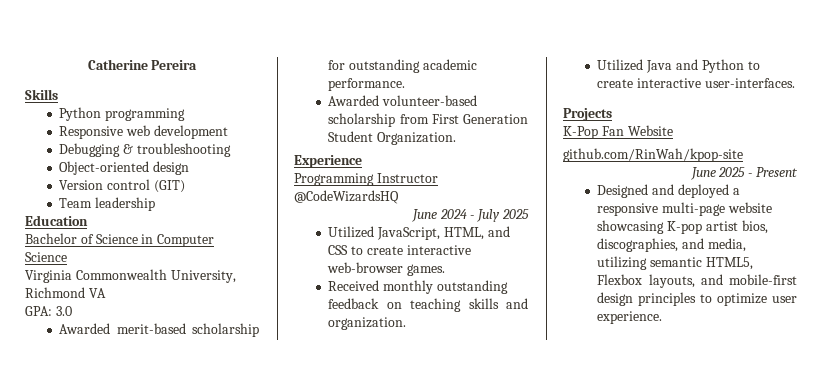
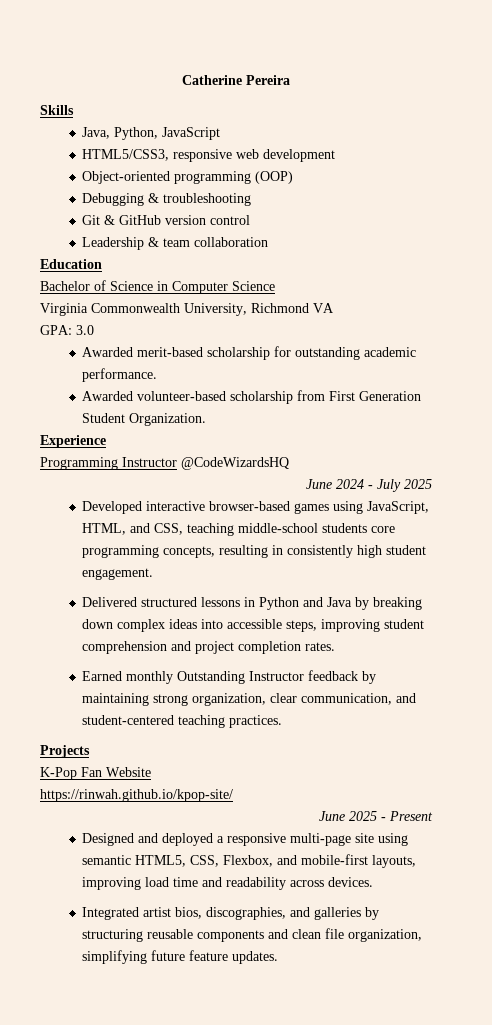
[59,107,186,121] [59,126,124,139] Python programming // Responsive -> [82,127,221,140] [82,149,233,162] Java, Python, JavaScript // HTML5/CSS3, responsive
(229, 132) none -> [82,171,294,184] // Object-oriented programming (OOP)
[59,161,190,175] [59,179,186,193] [59,197,156,211] Object-oriented design // Version control (GIT) // Team leadership -> [82,215,251,225] [82,237,269,250] Git & GitHub version control // Leadership & team collaboration
[328,226,510,240] [328,245,471,255] [327,262,446,276] [328,280,509,294] [328,298,528,312] [328,317,407,330] [597,59,760,73] [597,78,796,88] Utilized JavaScript, HTML, and CSS to create interactive web-browser games. // Received monthly outstanding feedback on teaching skills and organization. // Utilized Java and Python to create interactive user-interfaces. -> [82,501,430,514] [82,523,396,536] [82,545,427,558] [82,568,154,580] [82,597,423,610] [82,619,425,632] [82,641,336,654] [82,670,377,684] [82,693,417,706] [82,715,283,728] Developed interactive browser-based games using JavaScript, HTML, and CSS, teaching middle-school students core programming concepts, resulting in consistently high student engagement. // Delivered structured lessons in Python and Java by breaking down complex ideas into accessible steps, improving student comprehension and project completion rates. // Earned monthly Outstanding Instructor feedback by maintaining strong organization, clear communication, and student-centered teaching practices.
[563,148,743,162] github.com/RinWah/kpop-site -> [40,789,233,802] https://rinwah.github.io/kpop-site/
[728,202,773,213] [597,220,768,234] [597,238,747,252] [597,256,754,270] [597,274,797,288] [597,292,797,306] [597,311,663,324] website showcasing K-pop artist bios, discographies, and media, utilizing semantic HTML5, Flexbox layouts, and mobile-first design principles to optimize user experience. -> [355,833,409,846] [82,854,417,868] [82,877,374,890] [82,907,380,920] [82,928,423,942] [82,950,279,964] site using semantic HTML5, CSS, Flexbox, and mobile-first layouts, improving load time and readability across devices. // Integrated artist bios, discographies, and galleries by structuring reusable components and clean file organization, simplifying future feature updates.

